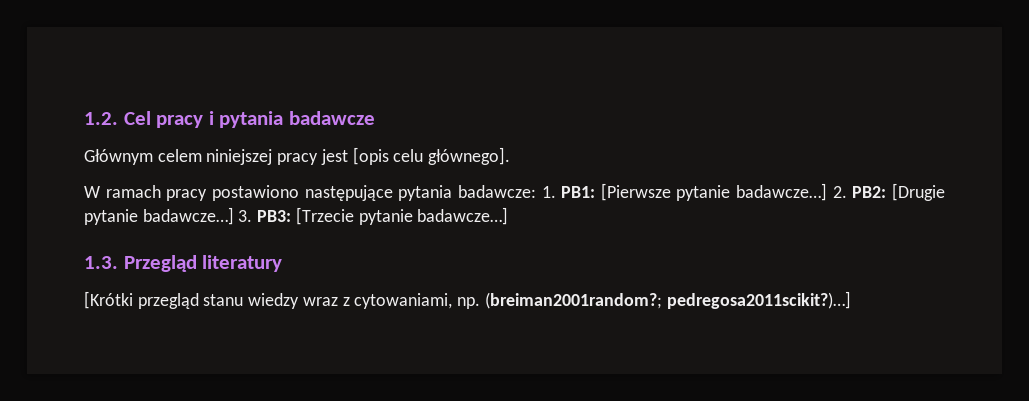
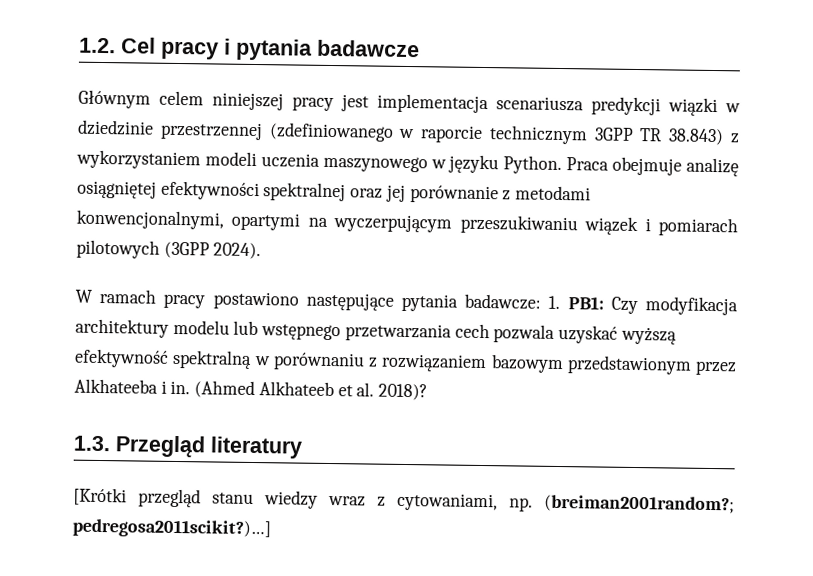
[352,147,511,165] [opis celu głównego]. -> [377,93,741,117] [77,119,741,146] [76,149,740,177] [77,180,592,204] [76,209,739,237] [76,239,262,260] implementacja scenariusza predykcji wiązki w dziedzinie przestrzennej (zdefiniowanego w raporcie technicznym 3GPP TR 38.843) z wykorzystaniem modeli uczenia maszynowego w języku Python. Praca obejmuje analizę osiągniętej efektywności spektralnej oraz jej porównanie z metodami konwencjonalnymi, opartymi na wyczerpującym przeszukiwaniu wiązek i pomiarach pilotowych (3GPP 2024).
[600,183,945,201] [84,207,509,225] [Pierwsze pytanie badawcze…] 2. PB2: [Drugie pytanie badawcze…] 3. PB3: [Trzecie pytanie badawcze…] -> [610,296,738,316] [75,318,677,345] [74,348,737,376] [74,378,429,401] Czy modyfikacja architektury modelu lub wstępnego przetwarzania cech pozwala uzyskać wyższą efektywność spektralną w porównaniu z rozwiązaniem bazowym przedstawionym przez Alkhateeba i in. (Ahmed Alkhateeb et al. 2018)?

